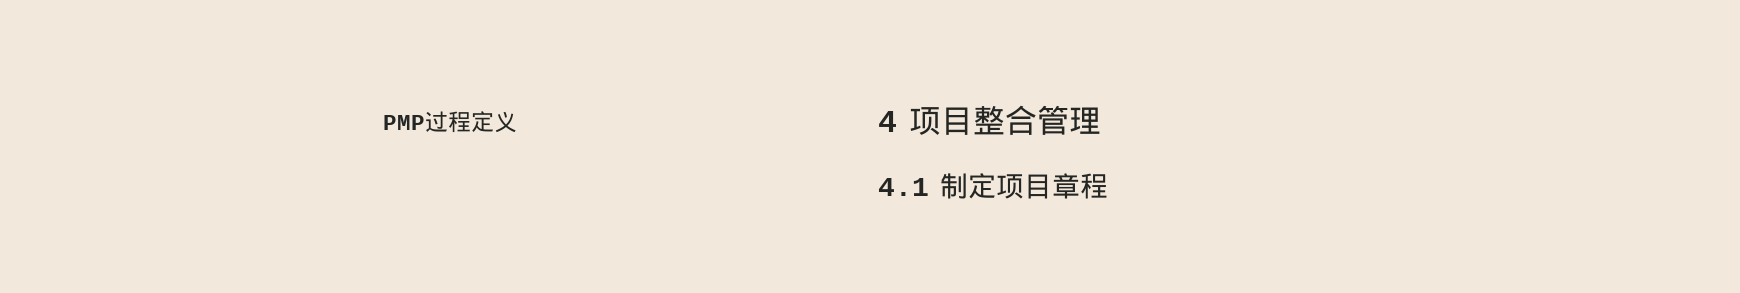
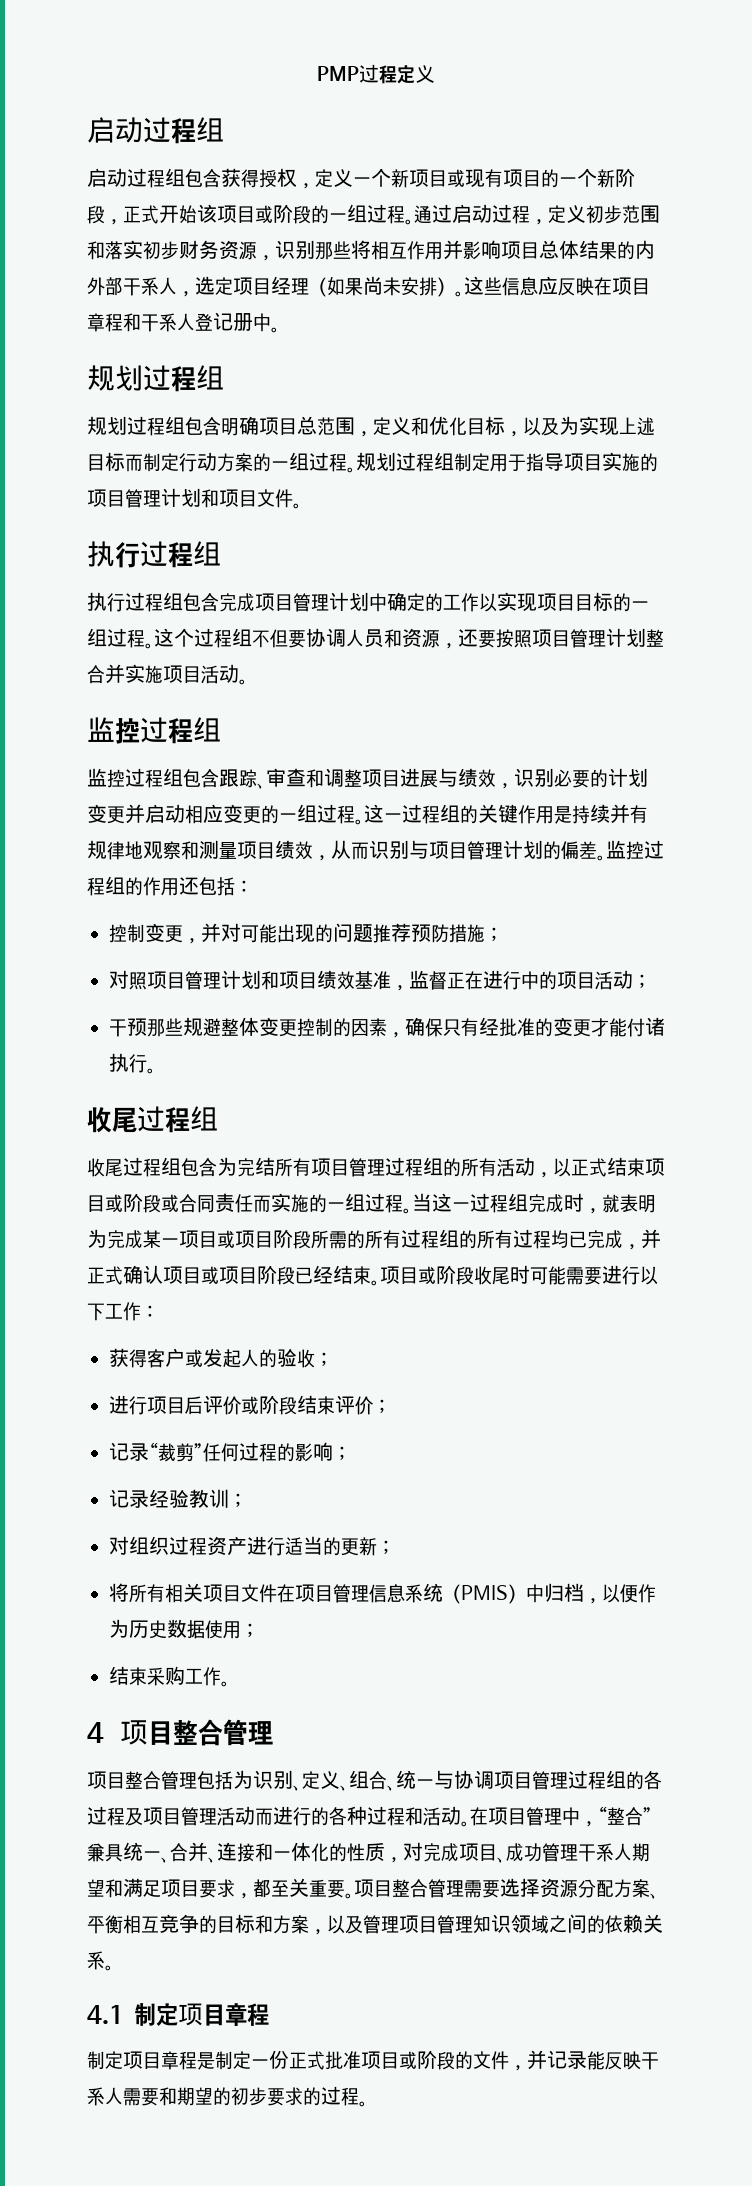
[878,105,1102,135] [878,173,1109,199] 4项目整合管理 // 4.1制定项目章程 -> [87,117,224,144] [87,168,635,189] [87,204,660,225] [87,240,655,261] [87,276,650,297] [87,312,280,333] [87,365,224,392] [87,416,655,437] [87,452,658,473] [87,488,302,509] [87,541,221,568] [87,592,649,612] [87,628,664,649] [87,664,248,685] [87,717,221,744] [87,768,648,789] [87,804,648,825] [87,840,664,861] [87,876,253,896] [109,923,503,944] [109,970,651,991] [109,1017,665,1038] [109,1053,156,1074] [87,1106,218,1133] [87,1157,665,1178] [87,1193,656,1214] [87,1229,661,1250] [87,1265,658,1286] [87,1302,159,1321] [109,1348,333,1368] [109,1395,391,1415] [109,1442,351,1462] [109,1489,247,1508] [109,1536,395,1556] [109,1583,656,1604] [109,1619,259,1639] [109,1666,230,1687] [87,1719,273,1746] [87,1770,662,1791] [87,1806,652,1827] [87,1842,650,1863] [87,1878,659,1899] [87,1914,663,1935] [87,1951,114,1971] [87,2003,269,2026] [87,2050,659,2071] [87,2086,368,2107] 启动过程组 // 启动过程组包含获得授权，定义一个新项目或现有项目的一个新阶段，正式开始该项目或阶段的一组过程。通过启动过程，定义初步范围和落实初步财务资源，识别那些将相互作用并影响项目总体结果的内外部干系人，选定项目经理（如果尚未安排）。这些信息应反映在项目章程和干系人登记册中。 // 规划过程组 // 规划过程组包含明确项目总范围，定义和优化目标，以及为实现上述目标而制定行动方案的一组过程。规划过程组制定用于指导项目实施的项目管理计划和项目文件。 // 执行过程组 // 执行过程组包含完成项目管理计划中确定的工作以实现项目目标的一组过程。这个过程组不但要协调人员和资源，还要按照项目管理计划整合并实施项目活动。 // 监控过程组 // 监控过程组包含跟踪、审查和调整项目进展与绩效，识别必要的计划变更并启动相应变更的一组过程。这一过程组的关键作用是持续并有规律地观察和测量项目绩效，从而识别与项目管理计划的偏差。监控过程组的作用还包括： // 控制变更，并对可能出现的问题推荐预防措施； // 对照项目管理计划和项目绩效基准，监督正在进行中的项目活动； // 干预那些规避整体变更控制的因素，确保只有经批准的变更才能付诸执行。 // 收尾过程组 // 收尾过程组包含为完结所有项目管理过程组的所有活动，以正式结束项目或阶段或合同责任而实施的一组过程。当这一过程组完成时，就表明为完成某一项目或项目阶段所需的所有过程组的所有过程均已完成，并正式确认项目或项目阶段已经结束。项目或阶段收尾时可能需要进行以下工作： // 获得客户或发起人的验收； // 进行项目后评价或阶段结束评价； // 记录“裁剪”任何过程的影响； // 记录经验教训； // 对组织过程资产进行适当的更新； // 将所有相关项目文件在项目管理信息系统（PMIS）中归档，以便作为历史数据使用； // 结束采购工作。 // 4项目整合管理 // 项目整合管理包括为识别、定义、组合、统一与协调项目管理过程组的各过程及项目管理活动而进行的各种过程和活动。在项目管理中，“整合”兼具统一、合并、连接和一体化的性质，对完成项目、成功管理干系人期望和满足项目要求，都至关重要。项目整合管理需要选择资源分配方案、平衡相互竞争的目标和方案，以及管理项目管理知识领域之间的依赖关系。 // 4.1制定项目章程 // 制定项目章程是制定一份正式批准项目或阶段的文件，并记录能反映干系人需要和期望的初步要求的过程。

